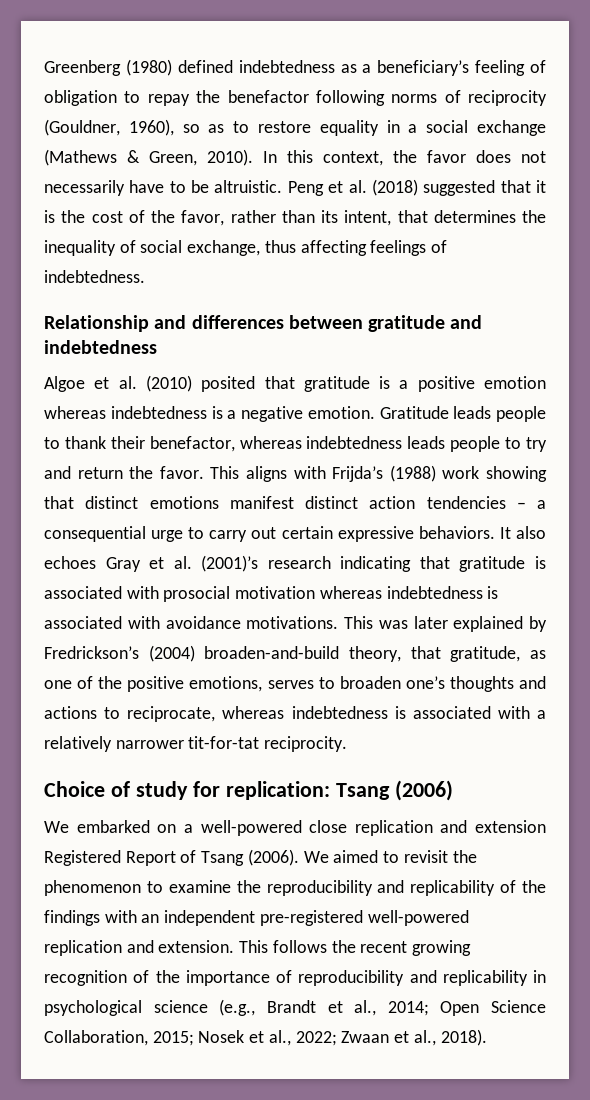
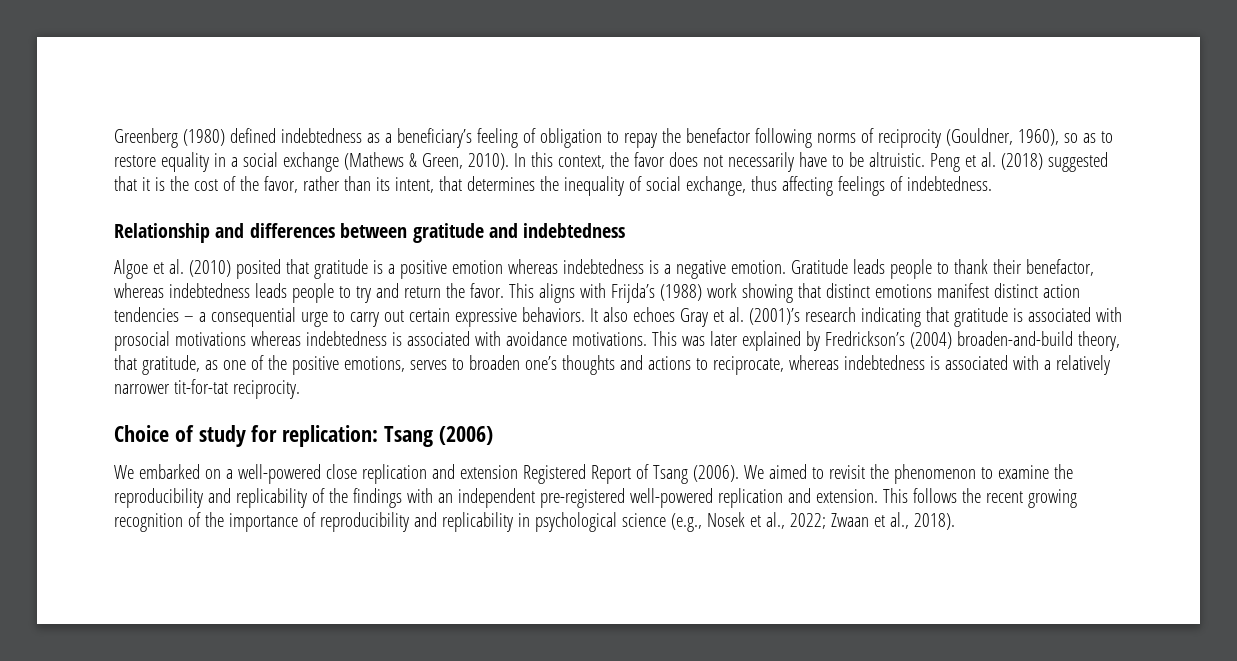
[235,586,316,599] motivation -> [174,332,246,346] motivations
[266,1000,546,1016] [44,1030,194,1046] Brandt et al., 2014; Open Science Collaboration, 2015; -> (702, 522) none

